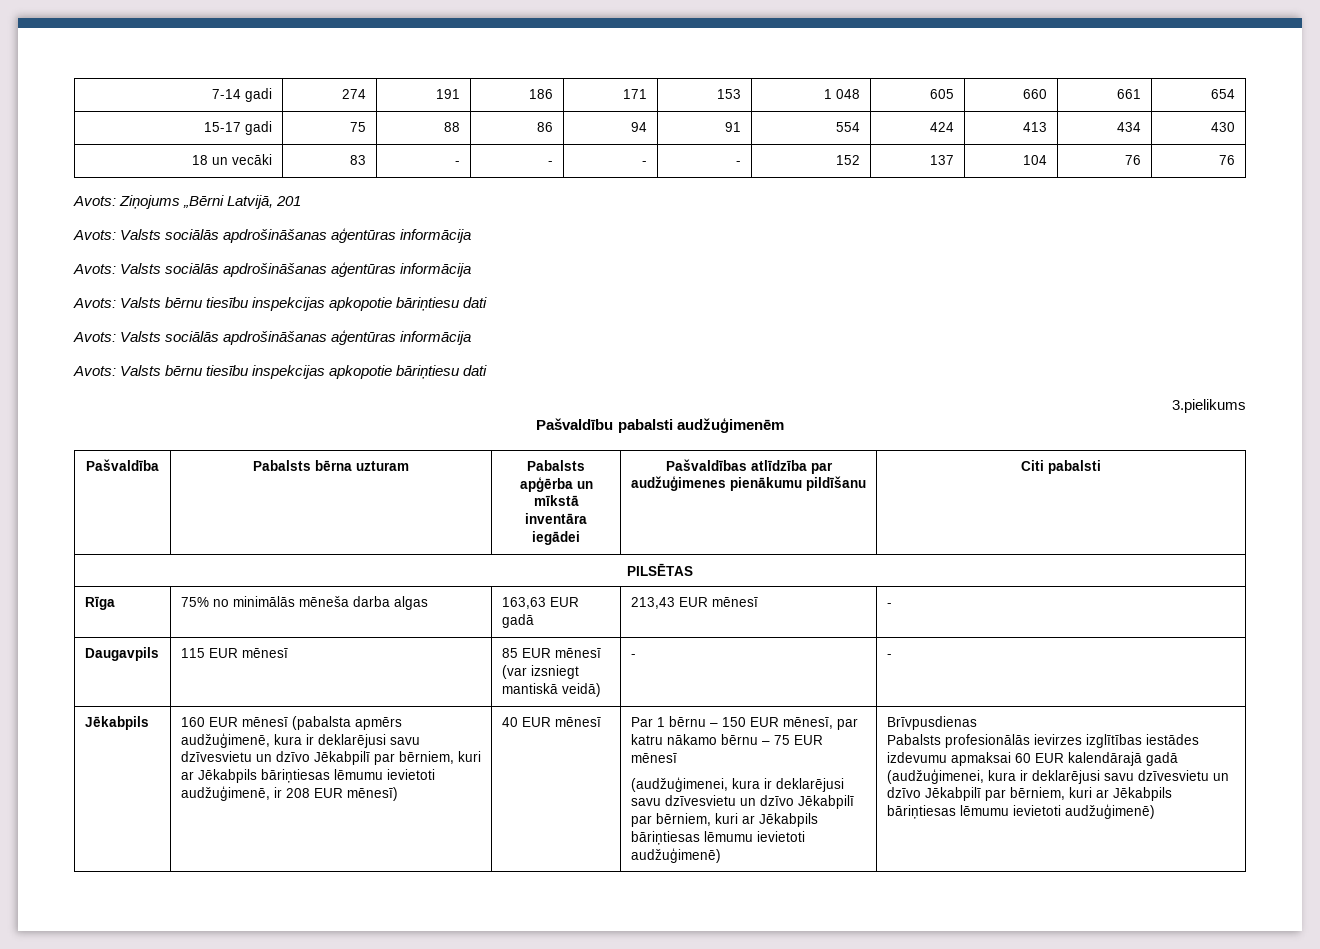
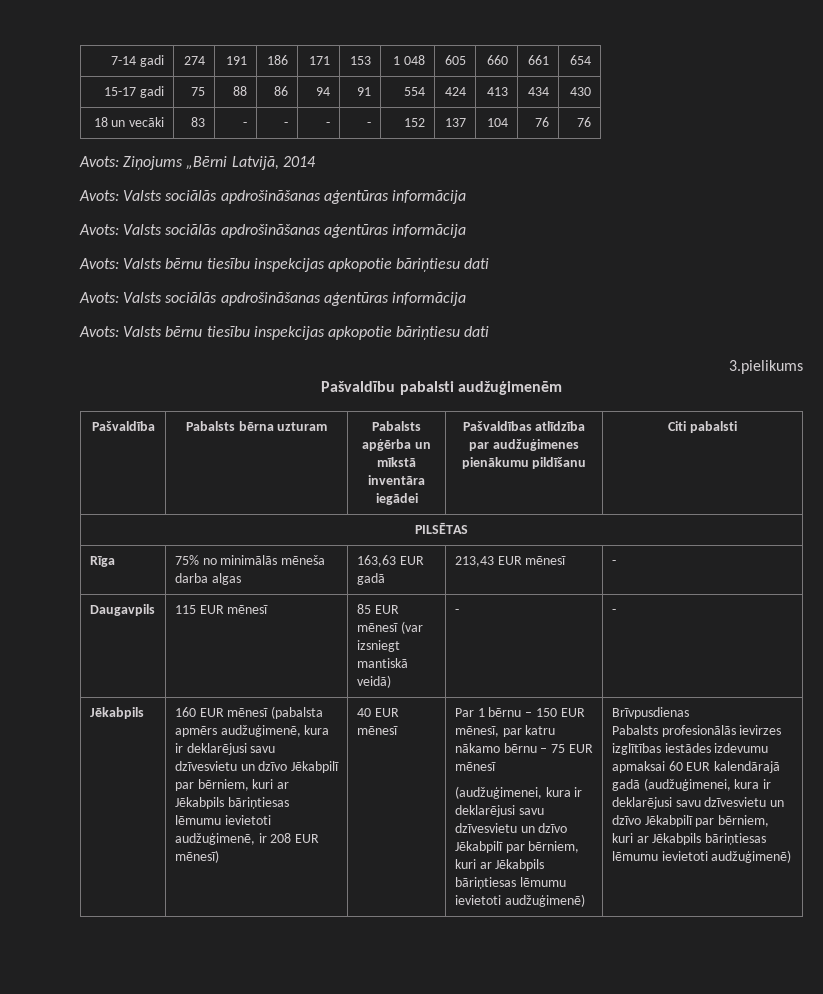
[276,196,302,206] 201 -> [282,156,316,167] 2014

